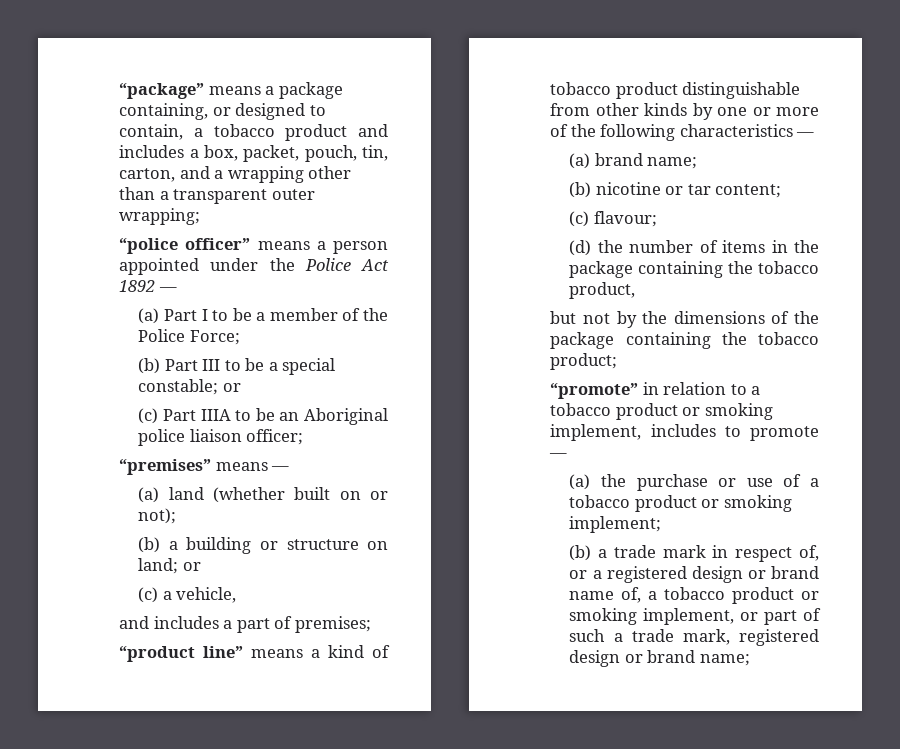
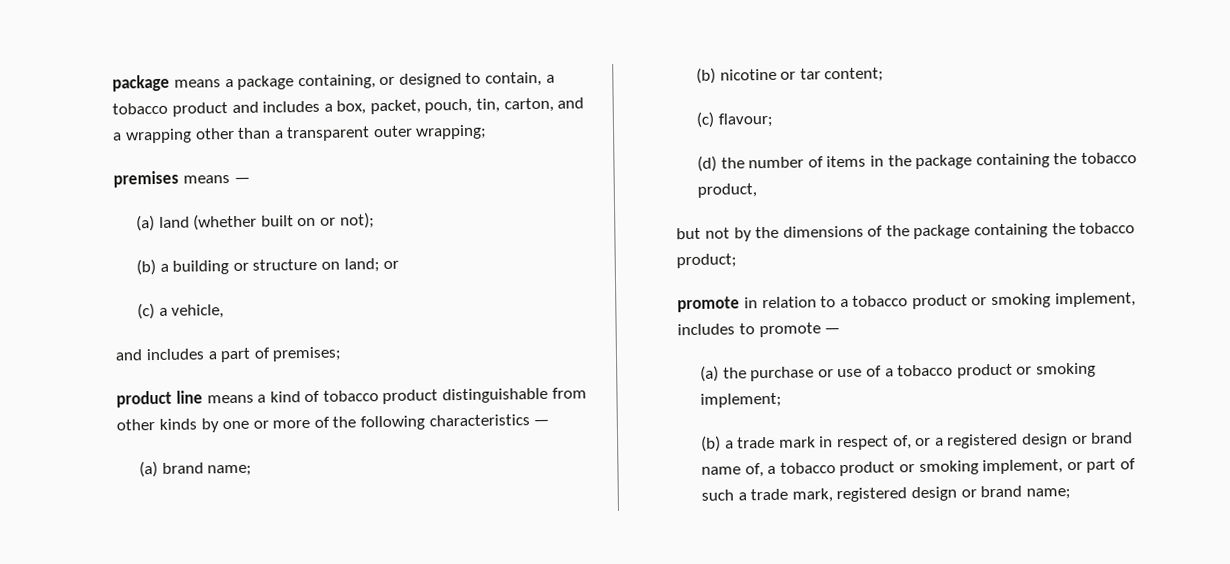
[119,83,205,99] “package” -> [112,74,171,92] package
[119,238,388,254] [119,258,389,275] [119,280,177,292] [138,308,388,324] [138,329,240,345] [138,358,336,375] [138,379,241,395] [138,408,388,425] [138,429,304,446] [119,459,212,475] “police officer” means a person appointed under the Police Act 1892 — // (a) Part I to be a member of the Police Force; // (b) Part III to be a special constable; or // (c) Part IIIA to be an Aboriginal police liaison officer; // “premises” -> [113,170,180,188] premises
[119,646,244,662] “product line” -> [116,390,203,408] product line
[550,383,639,399] “promote” -> [677,296,741,313] promote

